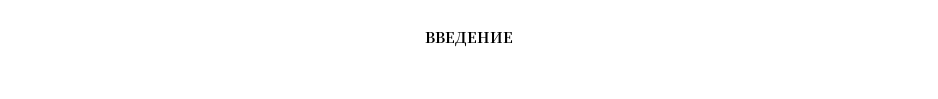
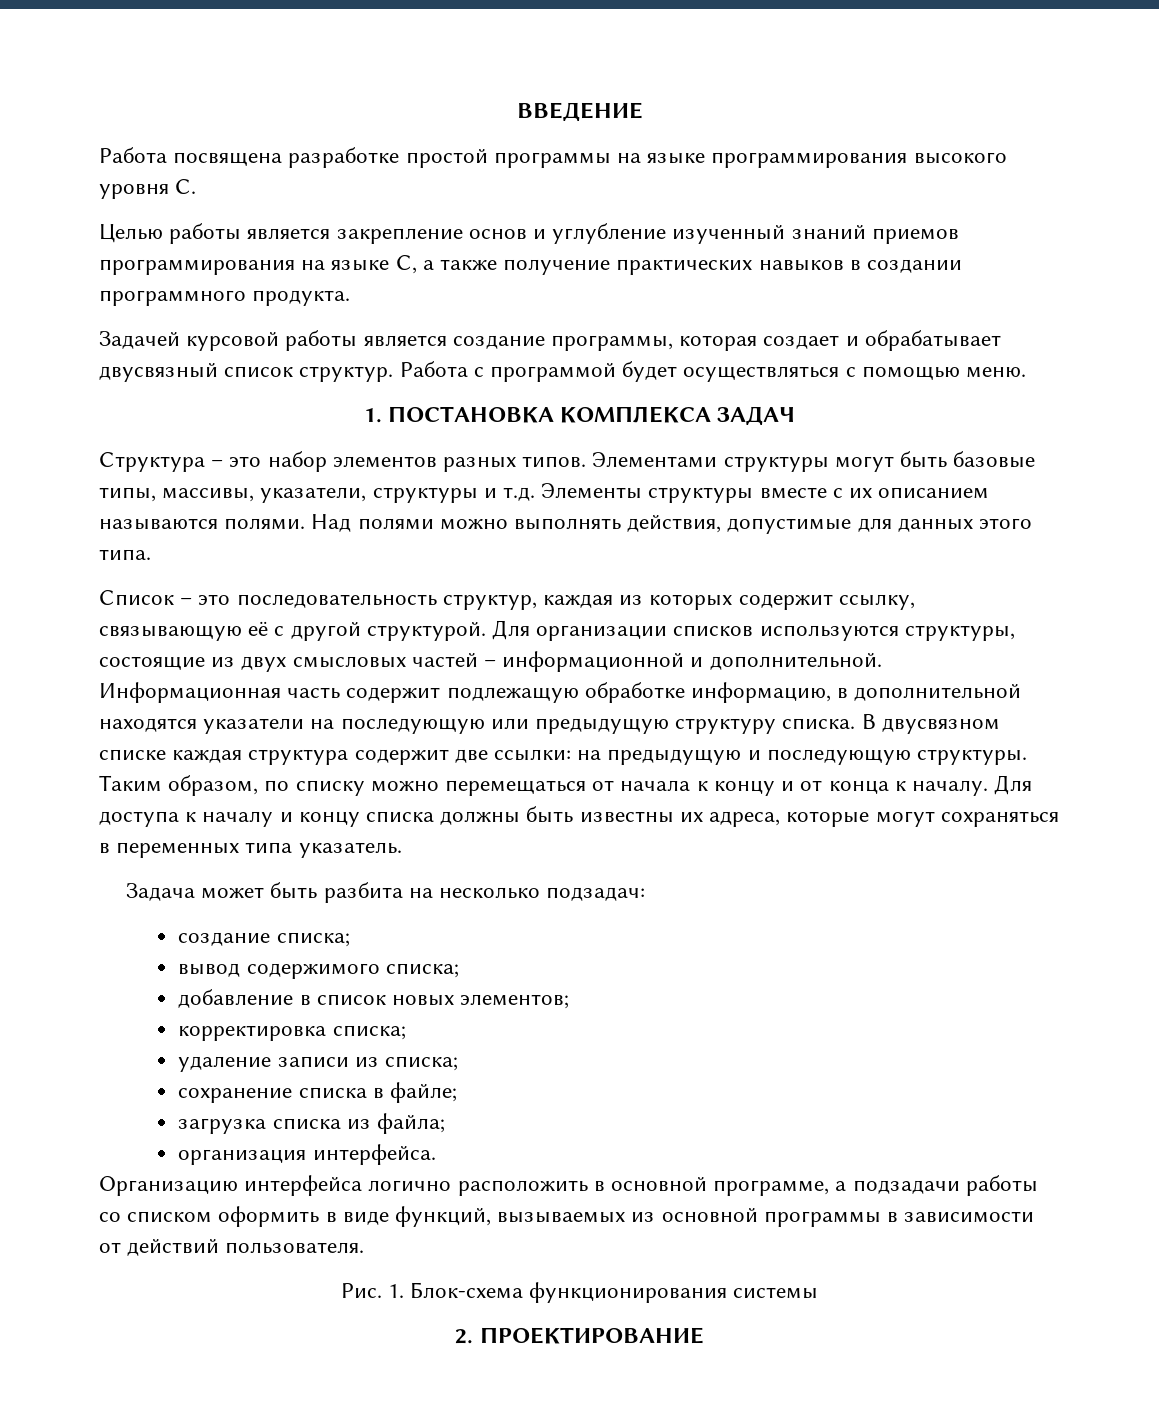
(513, 39) none -> [99,147,1007,168] [99,179,197,199] [99,223,959,244] [99,255,963,275] [99,290,351,306] [99,330,1001,351] [99,361,1027,382] [363,406,796,426] [99,451,1036,472] [99,483,990,503] [99,514,1033,534] [99,549,151,560] [99,590,915,610] [99,620,1015,641] [99,651,882,672] [99,682,1022,703] [99,714,1000,734] [99,749,1028,765] [99,775,1033,796] [99,806,1059,827] [99,842,402,858] [126,882,646,903] [178,932,350,947] [178,963,459,979] [178,989,570,1009] [178,1025,406,1041] [178,1056,459,1072] [178,1082,458,1103] [178,1113,446,1134] [178,1144,436,1165] [99,1175,1038,1196] [99,1206,1035,1227] [99,1238,365,1256] [340,1282,819,1303] [455,1327,704,1344] // Работа посвящена разработке простой программы на языке программирования высокого уровня C. // Целью работы является закрепление основ и углубление изученный знаний приемов программирования на языке C, а также получение практических навыков в создании программного продукта. // Задачей курсовой работы является создание программы, которая создает и обрабатывает двусвязный список структур. Работа с программой будет осуществляться с помощью меню. // 1. ПОСТАНОВКА КОМПЛЕКСА ЗАДАЧ // Структура – это набор элементов разных типов. Элементами структуры могут быть базовые типы, массивы, указатели, структуры и т.д. Элементы структуры вместе с их описанием называются полями. Над полями можно выполнять действия, допустимые для данных этого типа. // Список – это последовательность структур, каждая из которых содержит ссылку, связывающую её с другой структурой. Для организации списков используются структуры, состоящие из двух смысловых частей – информационной и дополнительной. Информационная часть содержит подлежащую обработке информацию, в дополнительной находятся указатели на последующую или предыдущую структуру списка. В двусвязном списке каждая структура содержит две ссылки: на предыдущую и последующую структуры. Таким образом, по списку можно перемещаться от начала к концу и от конца к началу. Для доступа к началу и концу списка должны быть известны их адреса, которые могут сохраняться в переменных типа указатель. // Задача может быть разбита на несколько подзадач: // создание списка; // вывод содержимого списка; // добавление в список новых элементов; // корректировка списка; // удаление записи из списка; // сохранение списка в файле; // загрузка списка из файла; // организация интерфейса. // Организацию интерфейса логично расположить в основной программе, а подзадачи работы со списком оформить в виде функций, вызываемых из основной программы в зависимости от действий пользователя. // Рис. 1. Блок-схема функционирования системы // 2. ПРОЕКТИРОВАНИЕ

